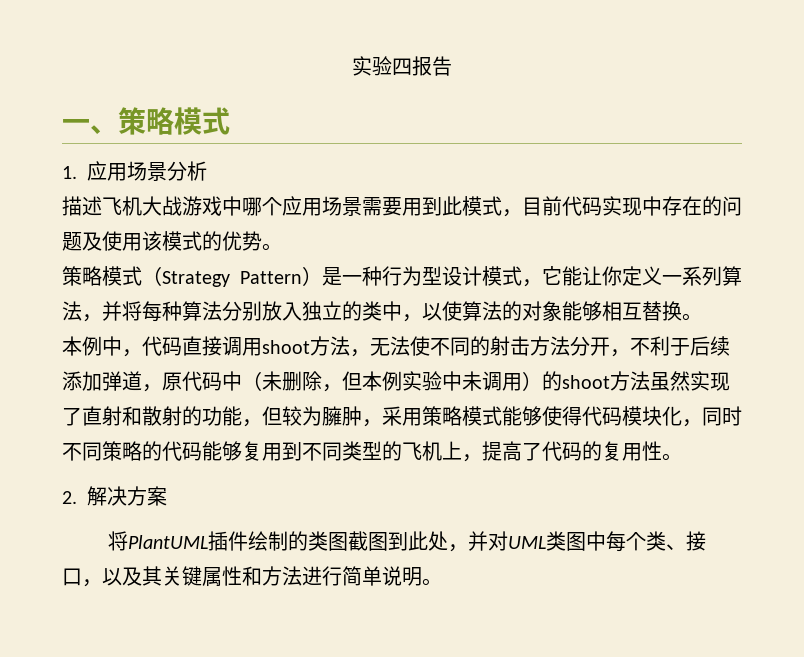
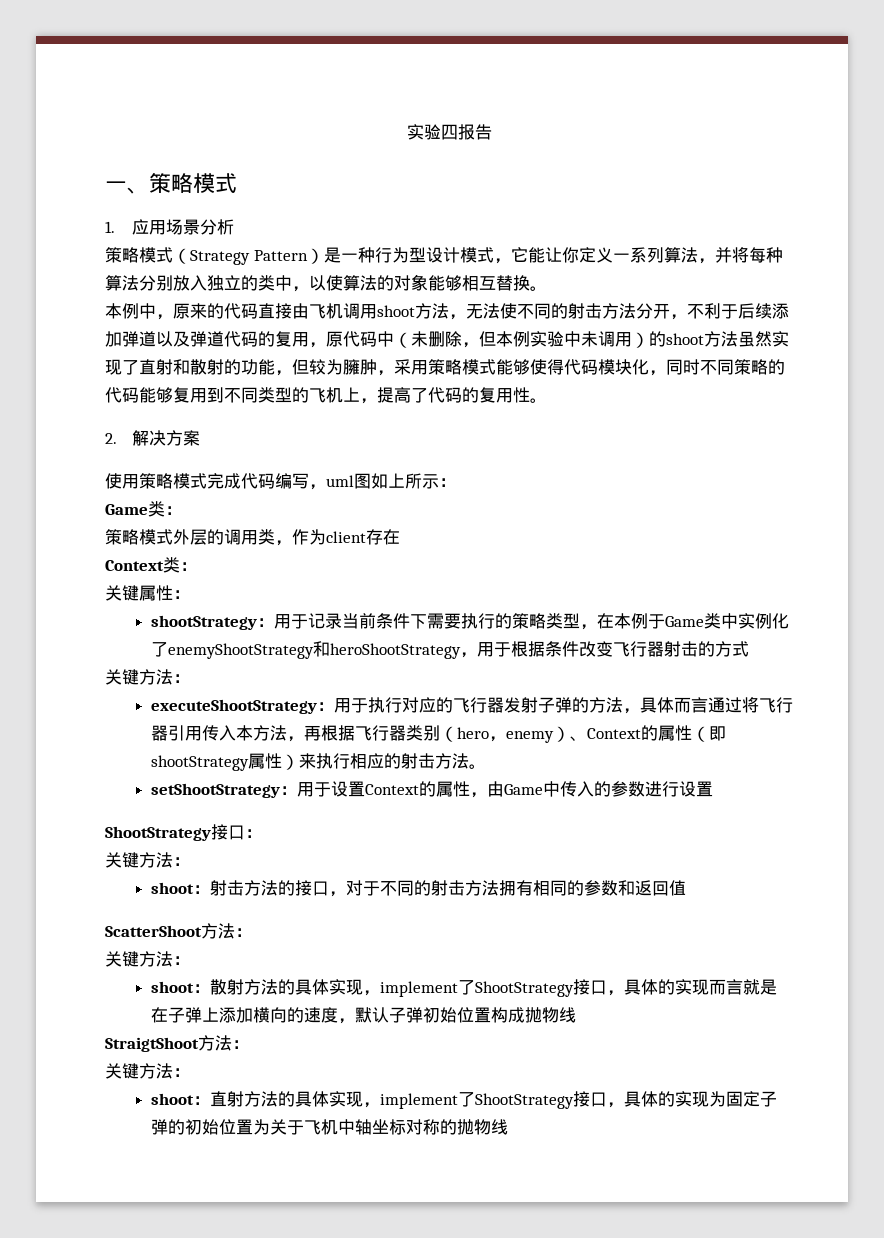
[62,196,742,217] [62,231,282,251] // 描述飞机大战游戏中哪个应用场景需要用到此模式，目前代码实现中存在的问题及使用该模式的优势。 -> (235, 227) none
(142, 353) none -> [173,303,224,319] 原来的
(222, 346) none -> [292,303,343,319] 由飞机
(142, 381) none -> [156,331,309,347] 以及弹道代码的复用
[108,531,707,552] [62,566,442,587] 将PlantUML插件绘制的类图截图到此处，并对UML类图中每个类、接口，以及其关键属性和方法进行简单说明。 -> [105,473,456,490] [105,501,182,517] [105,529,400,546] [105,557,197,573] [105,585,190,601] [150,613,789,630] [150,641,749,659] [105,669,190,685] [150,697,793,714] [150,725,726,743] [150,753,486,771] [150,781,713,798] [105,824,262,841] [105,852,190,868] [150,880,686,897] [105,923,252,939] [105,951,190,967] [150,979,777,997] [150,1007,576,1024] [105,1035,249,1052] [105,1063,190,1079] [150,1091,777,1109] [150,1119,508,1135] 使用策略模式完成代码编写，uml图如上所示： // Game类： // 策略模式外层的调用类，作为client存在 // Context类： // 关键属性： // shootStrategy：用于记录当前条件下需要执行的策略类型，在本例于Game类中实例化了enemyShootStrategy和heroShootStrategy，用于根据条件改变飞行器射击的方式 // 关键方法： // executeShootStrategy：用于执行对应的飞行器发射子弹的方法，具体而言通过将飞行器引用传入本方法，再根据飞行器类别（hero，enemy）、Context的属性（即shootStrategy属性）来执行相应的射击方法。 // setShootStrategy：用于设置Context的属性，由Game中传入的参数进行设置 // ShootStrategy接口： // 关键方法： // shoot：射击方法的接口，对于不同的射击方法拥有相同的参数和返回值 // ScatterShoot方法： // 关键方法： // shoot：散射方法的具体实现，implement了ShootStrategy接口，具体的实现而言就是在子弹上添加横向的速度，默认子弹初始位置构成抛物线 // StraigtShoot方法： // 关键方法： // shoot：直射方法的具体实现，implement了ShootStrategy接口，具体的实现为固定子弹的初始位置为关于飞机中轴坐标对称的抛物线

